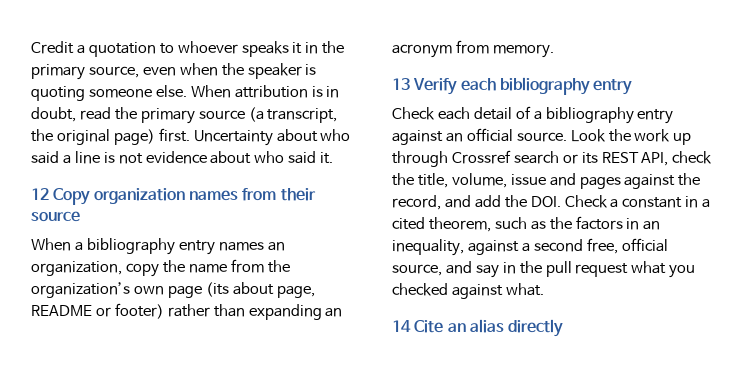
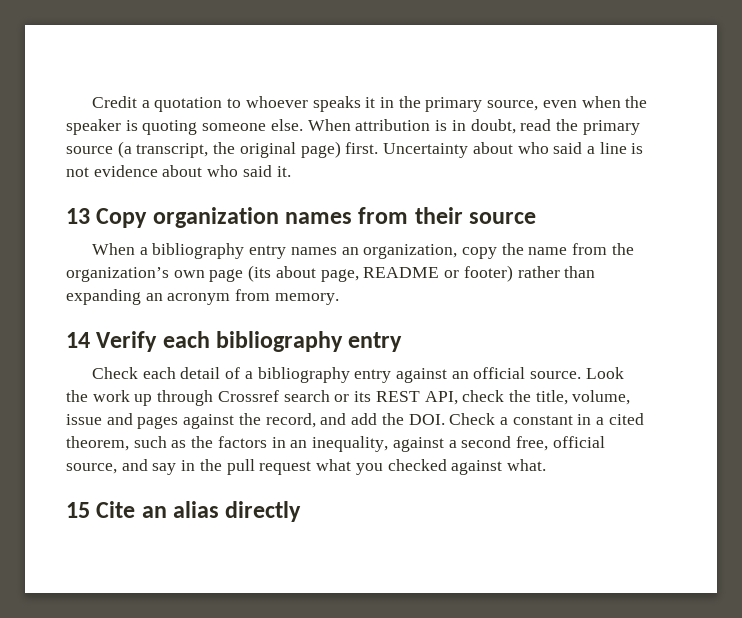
[31,188,49,200] 12 -> [66,208,90,224] 13
[392,78,410,90] 13 -> [66,332,90,348] 14
[392,320,411,332] 14 -> [66,502,90,518] 15

